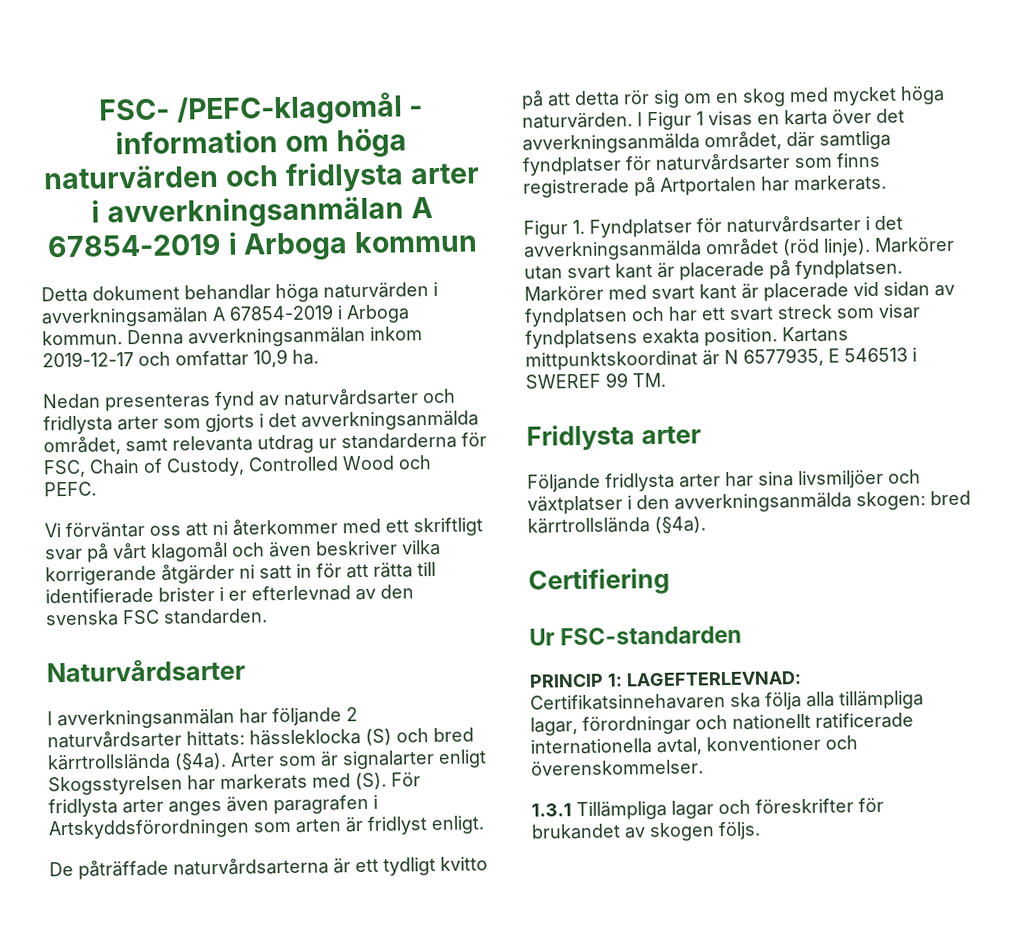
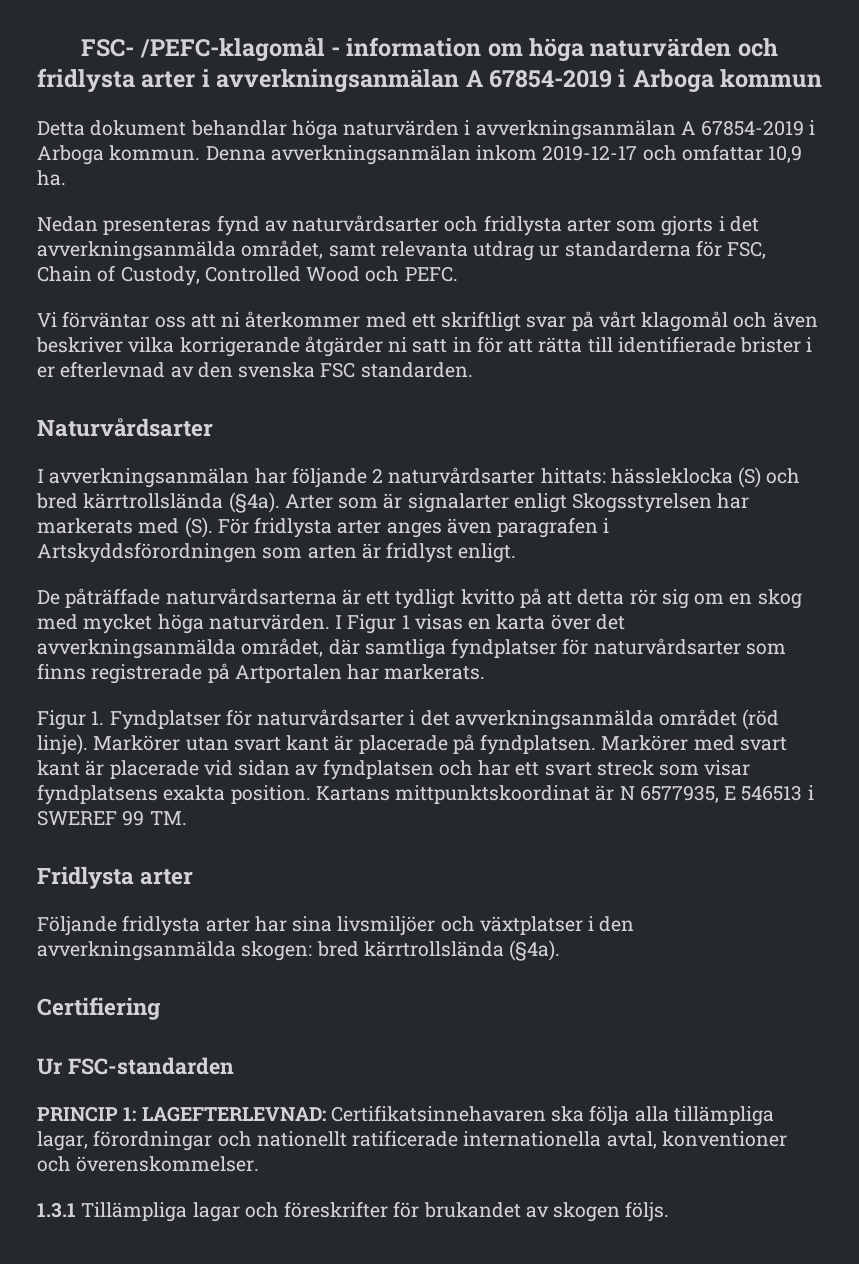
[41,307,209,328] avverkningsamälan -> [475,120,676,140] avverkningsanmälan

